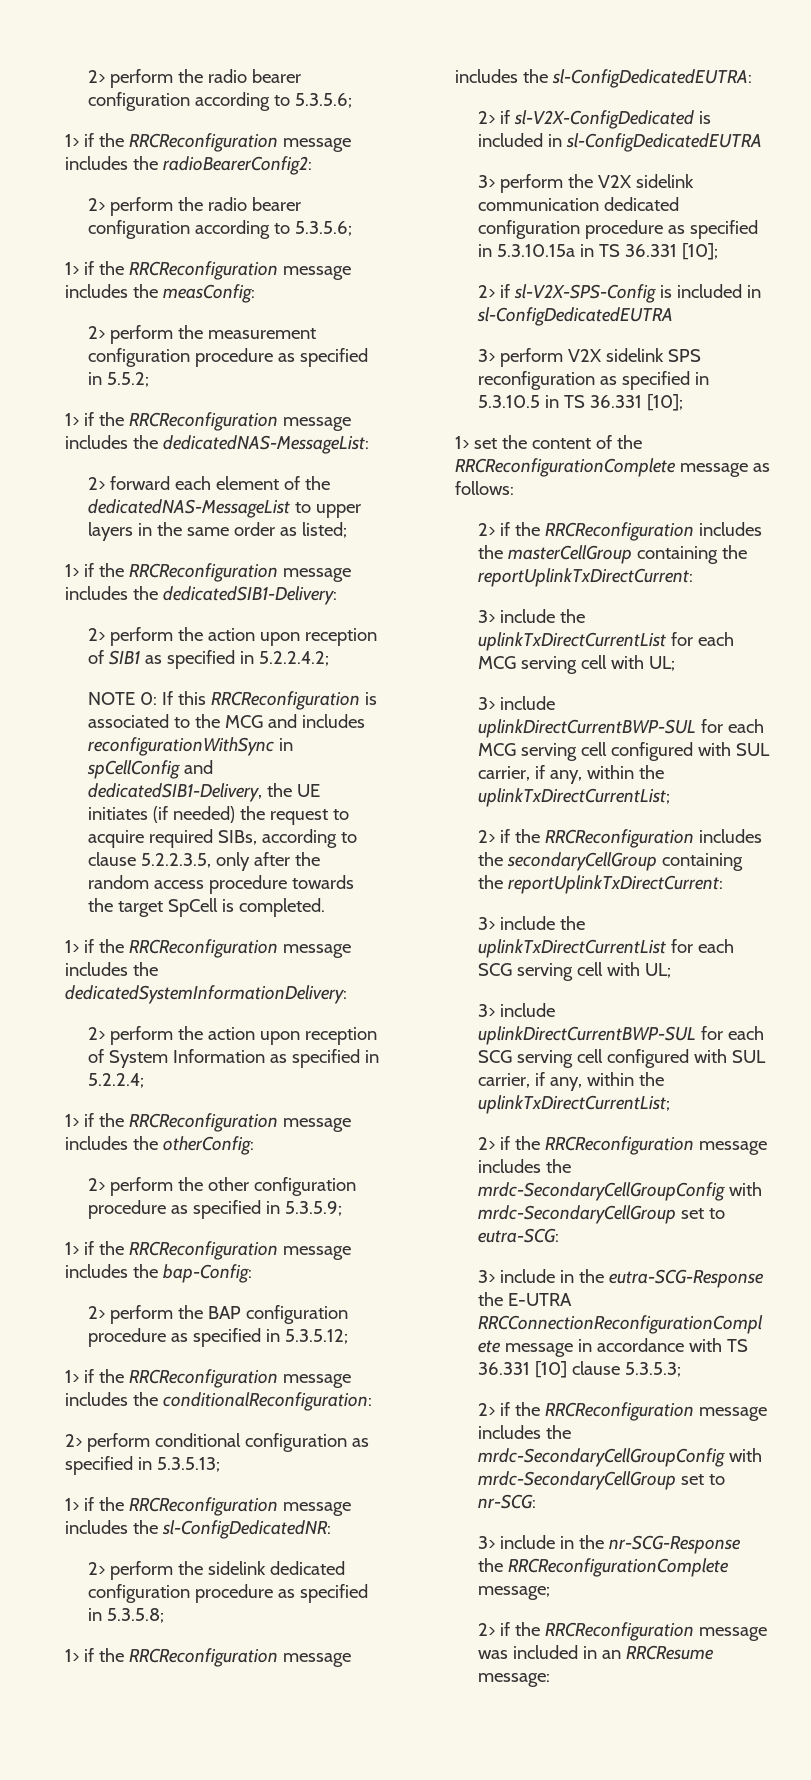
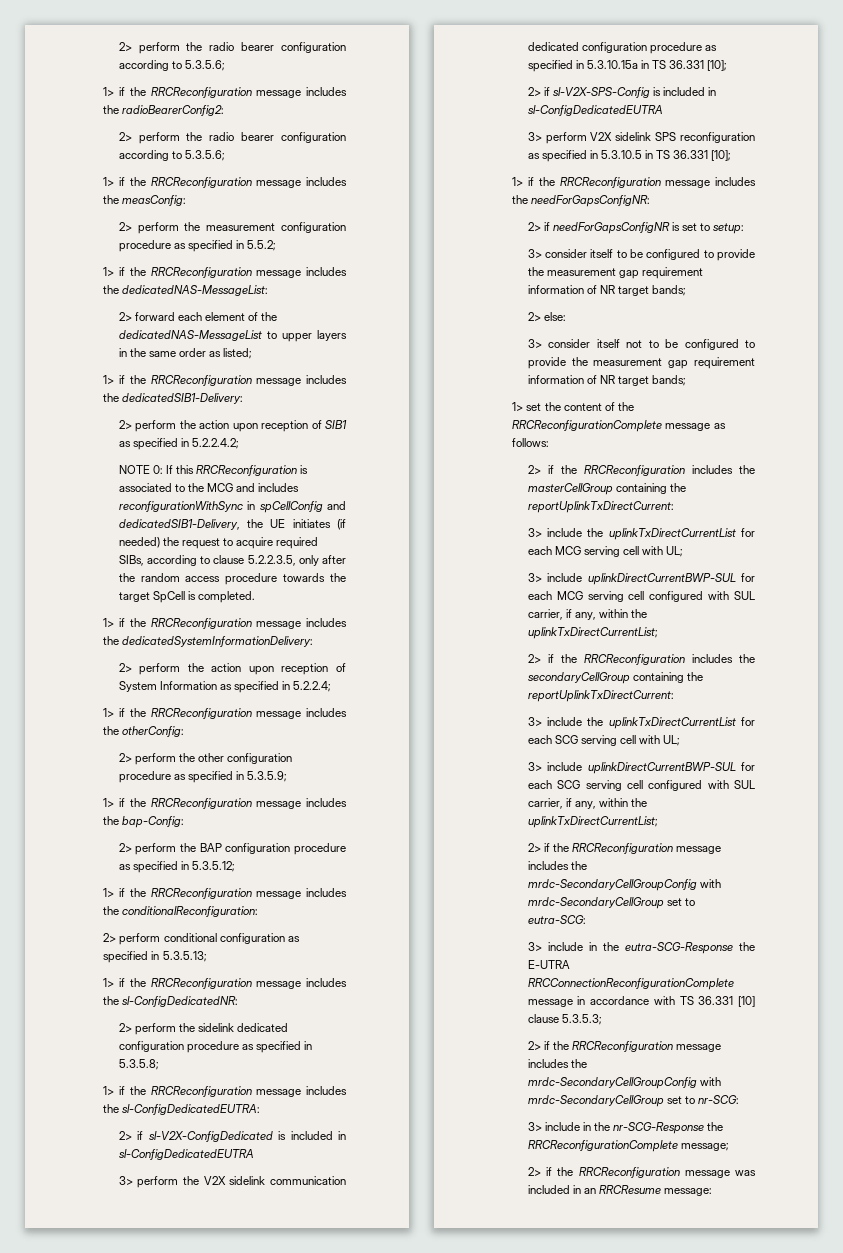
(684, 402) none -> [512,177,756,188] [512,195,651,207] [527,222,745,234] [527,249,755,261] [527,267,704,279] [527,285,687,296] [527,312,566,321] [527,339,755,350] [527,357,755,369] [527,375,687,386] // 1> if the RRCReconfiguration message includes the needForGapsConfigNR: // 2> if needForGapsConfigNR is set to setup: // 3> consider itself to be configured to provide the measurement gap requirement information of NR target bands; // 2> else: // 3> consider itself not to be configured to provide the measurement gap requirement information of NR target bands;

